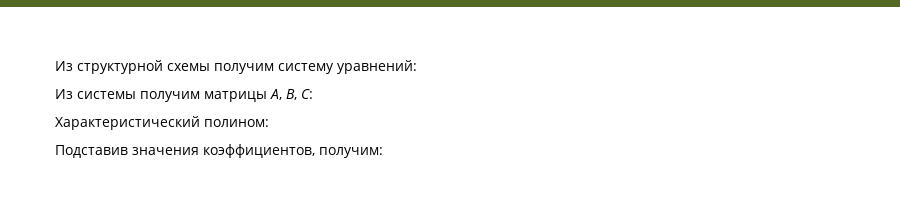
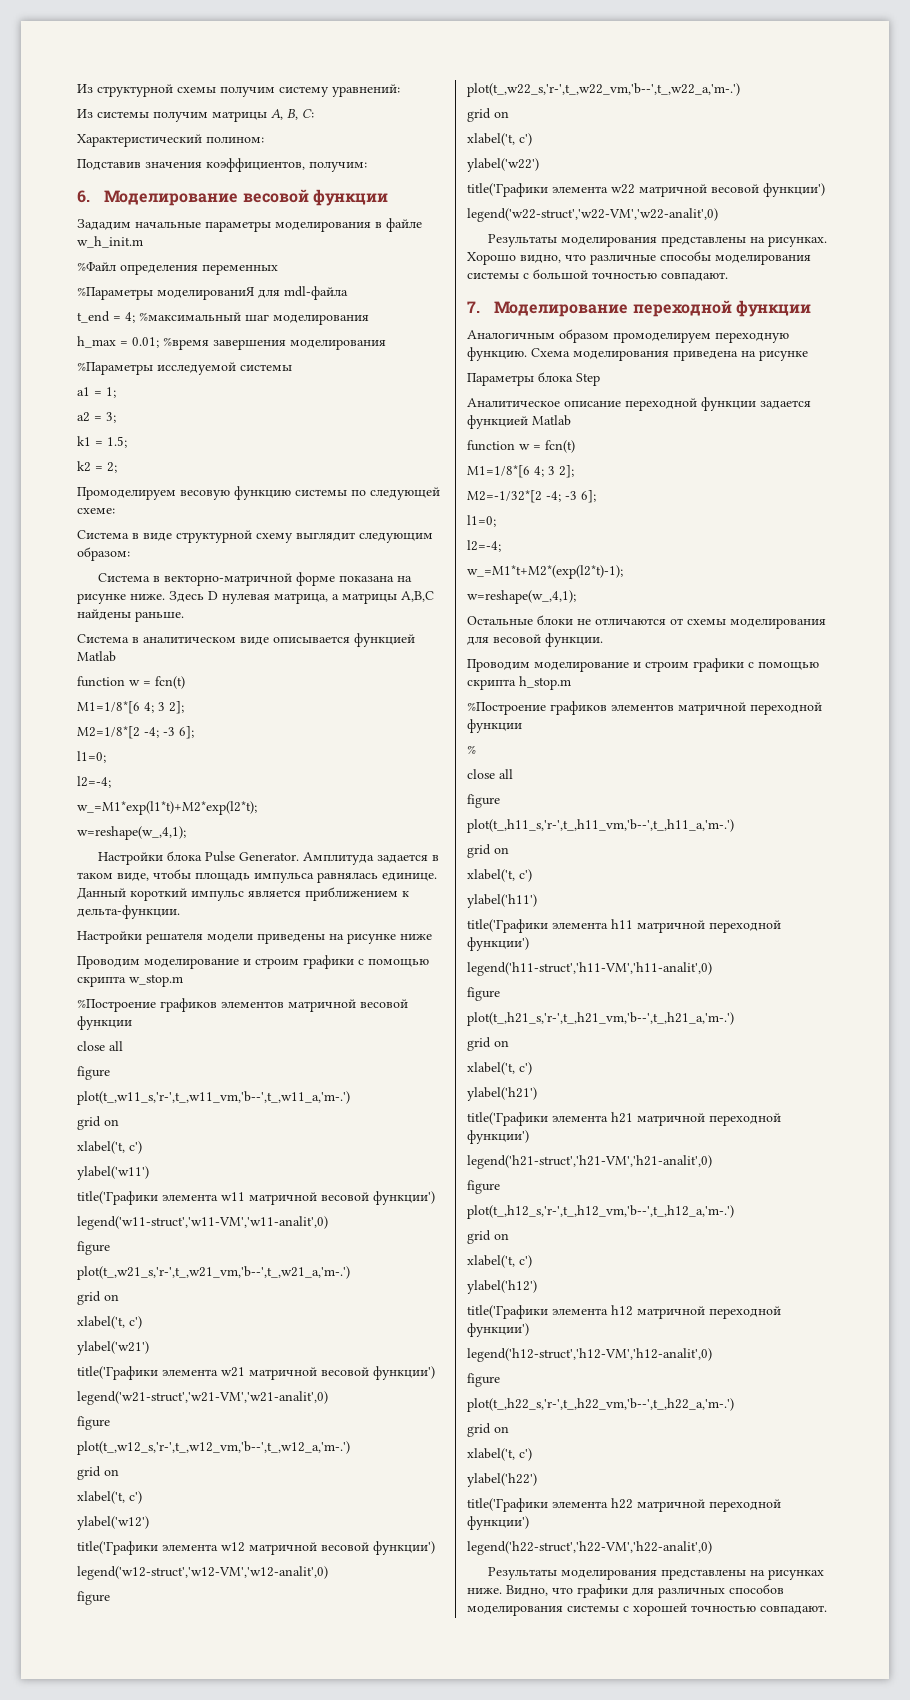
(383, 152) none -> [77,189,389,206] [77,218,422,232] [77,236,143,248] [77,262,278,275] [77,286,348,300] [77,311,369,325] [77,336,386,350] [77,362,292,375] [77,387,116,398] [77,412,116,423] [77,436,127,448] [77,461,117,473] [77,486,440,500] [77,508,115,514] [77,530,433,543] [77,547,130,561] [98,572,413,586] [77,591,434,604] [77,609,184,622] [77,633,415,647] [77,651,116,662] [77,676,185,689] [77,701,184,714] [77,726,194,739] [77,751,106,763] [77,776,111,788] [77,801,257,815] [77,826,186,840] [98,851,440,865] [77,869,437,883] [77,887,409,901] [77,905,180,919] [77,931,432,944] [77,955,429,969] [77,974,183,987] [77,998,408,1012] [77,1016,132,1030] [77,1041,123,1051] [77,1066,110,1080] [77,1091,350,1105] [77,1116,119,1130] [77,1141,142,1154] [77,1166,149,1180] [77,1191,435,1205] [77,1216,328,1230] [77,1241,110,1255] [77,1266,350,1280] [77,1291,119,1305] [77,1316,142,1329] [77,1341,149,1355] [77,1366,435,1380] [77,1391,328,1405] [77,1416,110,1430] [77,1441,350,1455] [77,1466,119,1480] [77,1491,142,1504] [77,1516,149,1530] [77,1541,435,1555] [77,1566,328,1580] [77,1591,110,1605] [467,83,740,97] [467,108,509,122] [467,133,532,146] [467,158,539,172] [467,183,825,197] [467,208,718,222] [488,234,828,247] [467,251,811,265] [467,269,728,281] [467,300,812,317] [467,329,789,343] [467,347,808,361] [467,372,600,386] [467,397,811,411] [467,415,571,429] [467,440,575,453] [467,465,574,478] [467,490,596,503] [467,515,496,527] [467,540,501,552] [467,565,623,579] [467,590,576,604] [467,615,826,629] [467,633,603,647] [467,658,819,672] [467,676,571,690] [467,701,822,715] [467,719,522,733] [467,745,476,754] [467,769,513,779] [467,794,500,808] [467,819,734,833] [467,844,509,858] [467,869,532,882] [467,894,537,908] [467,919,781,933] [467,937,529,951] [467,962,712,976] [467,987,500,1001] [467,1012,734,1026] [467,1037,509,1051] [467,1062,532,1075] [467,1087,537,1101] [467,1112,781,1126] [467,1130,529,1144] [467,1155,712,1169] [467,1180,500,1194] [467,1205,734,1219] [467,1230,509,1244] [467,1255,532,1268] [467,1280,537,1294] [467,1305,781,1319] [467,1323,529,1337] [467,1348,712,1362] [467,1373,500,1387] [467,1398,734,1412] [467,1423,509,1437] [467,1448,532,1461] [467,1473,537,1487] [467,1498,781,1512] [467,1516,529,1530] [467,1541,712,1555] [488,1567,825,1580] [467,1584,784,1598] [467,1603,827,1616] // 6. Моделирование весовой функции // Зададим начальные параметры моделирования в файле w_h_init.m // %Файл определения переменных // %Параметры моделированиЯ для mdl-файла // t_end = 4; %максимальный шаг моделирования // h_max = 0.01; %время завершения моделирования // %Параметры исследуемой системы // a1 = 1; // a2 = 3; // k1 = 1.5; // k2 = 2; // Промоделируем весовую функцию системы по следующей схеме: // Система в виде структурной схему выглядит следующим образом: // Система в векторно-матричной форме показана на рисунке ниже. Здесь D нулевая матрица, а матрицы A,B,C найдены раньше. // Система в аналитическом виде описывается функцией Matlab // function w = fcn(t) // M1=1/8*[6 4; 3 2]; // M2=1/8*[2 -4; -3 6]; // l1=0; // l2=-4; // w_=M1*exp(l1*t)+M2*exp(l2*t); // w=reshape(w_,4,1); // Настройки блока Pulse Generator. Амплитуда задается в таком виде, чтобы площадь импульса равнялась единице. Данный короткий импульс является приближением к дельта-функции. // Настройки решателя модели приведены на рисунке ниже // Проводим моделирование и строим графики с помощью скрипта w_stop.m // %Построение графиков элементов матричной весовой функции // close all // figure // plot(t_,w11_s,'r-',t_,w11_vm,'b--',t_,w11_a,'m-.') // grid on // xlabel('t, c') // ylabel('w11') // title('Графики элемента w11 матричной весовой функции') // legend('w11-struct','w11-VM','w11-analit',0) // figure // plot(t_,w21_s,'r-',t_,w21_vm,'b--',t_,w21_a,'m-.') // grid on // xlabel('t, c') // ylabel('w21') // title('Графики элемента w21 матричной весовой функции') // legend('w21-struct','w21-VM','w21-analit',0) // figure // plot(t_,w12_s,'r-',t_,w12_vm,'b--',t_,w12_a,'m-.') // grid on // xlabel('t, c') // ylabel('w12') // title('Графики элемента w12 матричной весовой функции') // legend('w12-struct','w12-VM','w12-analit',0) // figure // plot(t_,w22_s,'r-',t_,w22_vm,'b--',t_,w22_a,'m-.') // grid on // xlabel('t, c') // ylabel('w22') // title('Графики элемента w22 матричной весовой функции') // legend('w22-struct','w22-VM','w22-analit',0) // Результаты моделирования представлены на рисунках. Хорошо видно, что различные способы моделирования системы с большой точностью совпадают. // 7. Моделирование переходной функции // Аналогичным образом промоделируем переходную функцию. Схема моделирования приведена на рисунке // Параметры блока Step // Аналитическое описание переходной функции задается функцией Matlab // function w = fcn(t) // M1=1/8*[6 4; 3 2]; // M2=-1/32*[2 -4; -3 6]; // l1=0; // l2=-4; // w_=M1*t+M2*(exp(l2*t)-1); // w=reshape(w_,4,1); // Остальные блоки не отличаются от схемы моделирования для весовой функции. // Проводим моделирование и строим графики с помощью скрипта h_stop.m // %Построение графиков элементов матричной переходной функции // % // close all // figure // plot(t_,h11_s,'r-',t_,h11_vm,'b--',t_,h11_a,'m-.') // grid on // xlabel('t, c') // ylabel('h11') // title('Графики элемента h11 матричной переходной функции') // legend('h11-struct','h11-VM','h11-analit',0) // figure // plot(t_,h21_s,'r-',t_,h21_vm,'b--',t_,h21_a,'m-.') // grid on // xlabel('t, c') // ylabel('h21') // title('Графики элемента h21 матричной переходной функции') // legend('h21-struct','h21-VM','h21-analit',0) // figure // plot(t_,h12_s,'r-',t_,h12_vm,'b--',t_,h12_a,'m-.') // grid on // xlabel('t, c') // ylabel('h12') // title('Графики элемента h12 матричной переходной функции') // legend('h12-struct','h12-VM','h12-analit',0) // figure // plot(t_,h22_s,'r-',t_,h22_vm,'b--',t_,h22_a,'m-.') // grid on // xlabel('t, c') // ylabel('h22') // title('Графики элемента h22 матричной переходной функции') // legend('h22-struct','h22-VM','h22-analit',0) // Результаты моделирования представлены на рисунках ниже. Видно, что графики для различных способов моделирования системы с хорошей точностью совпадают.

